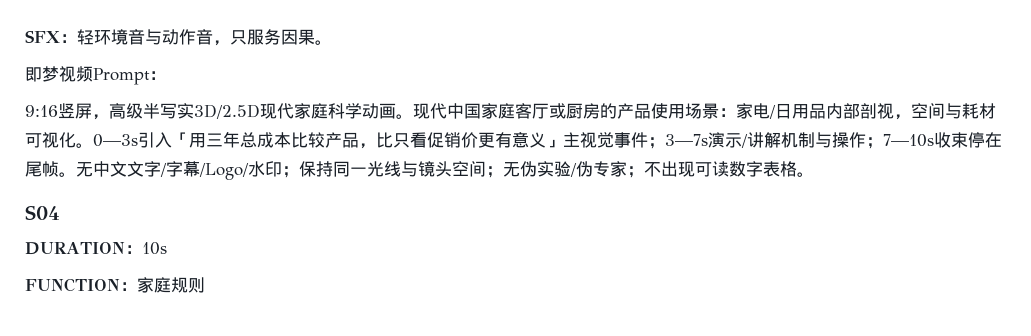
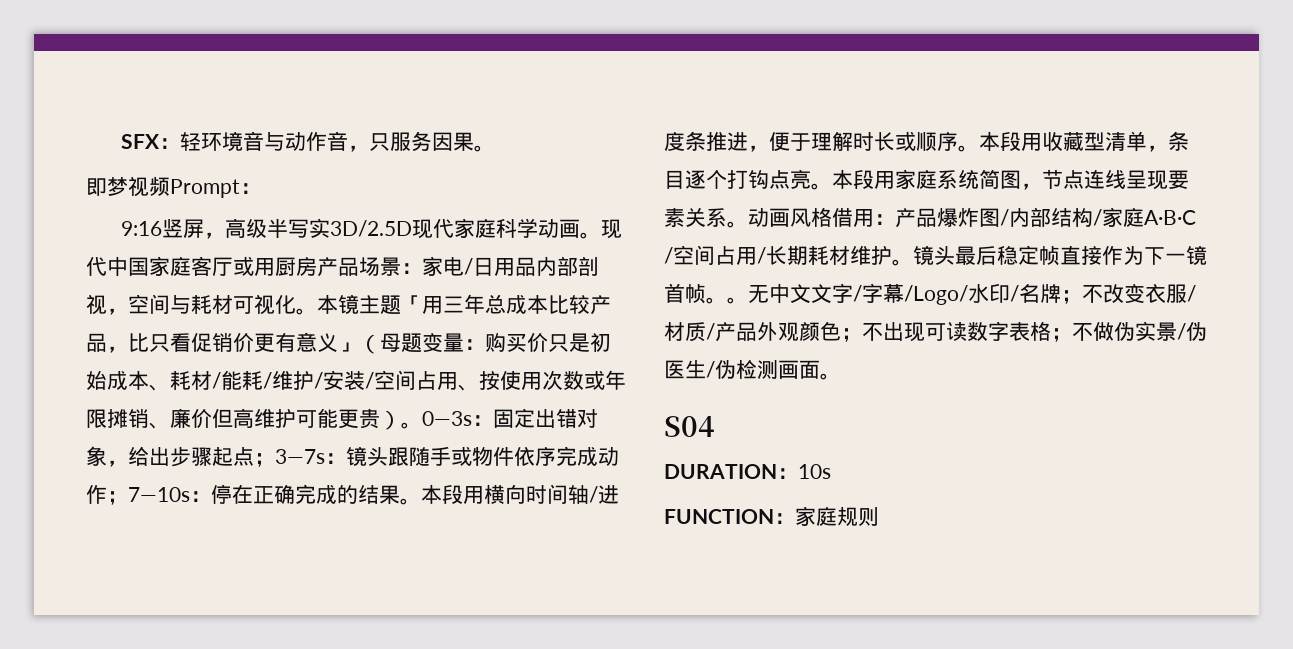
[566,103,685,119] 厨房的产品使用 -> [254,257,359,277] 用厨房产品
[93,132,172,148] 0—3s引入 -> [317,294,401,315] 本镜主题
[563,132,1002,149] [25,161,59,177] 主视觉事件；3—7s演示/讲解机制与操作；7—10s收束停在尾帧 -> [359,332,611,354] [86,370,626,391] [86,408,598,430] [86,446,619,467] [86,484,619,505] [664,131,1189,152] [664,169,1189,190] [664,207,1196,228] [664,245,1207,266] [664,283,727,304] （母题变量：购买价只是初始成本、耗材/能耗/维护/安装/空间占用、按使用次数或年限摊销、廉价但高维护可能更贵）。0—3s：固定出错对象，给出步骤起点；3—7s：镜头跟随手或物件依序完成动作；7—10s：停在正确完成的结果。本段用横向时间轴/进度条推进，便于理解时长或顺序。本段用收藏型清单，条目逐个打钩点亮。本段用家庭系统简图，节点连线呈现要素关系。动画风格借用：产品爆炸图/内部结构/家庭A·B·C /空间占用/长期耗材维护。镜头最后稳定帧直接作为下一镜首帧。
[282,161,627,178] ；保持同一光线与镜头空间；无伪实验/伪专家 -> [1010,284,1196,304] [664,321,841,342] /名牌；不改变衣服/材质/产品外观颜色
(797, 169) none -> [1051,321,1207,342] [664,360,820,379] ；不做伪实景/伪医生/伪检测画面

